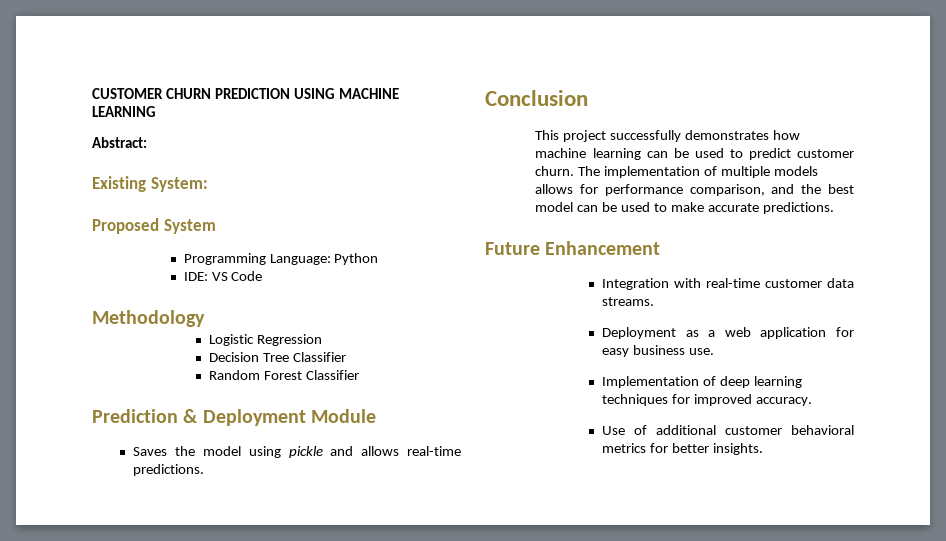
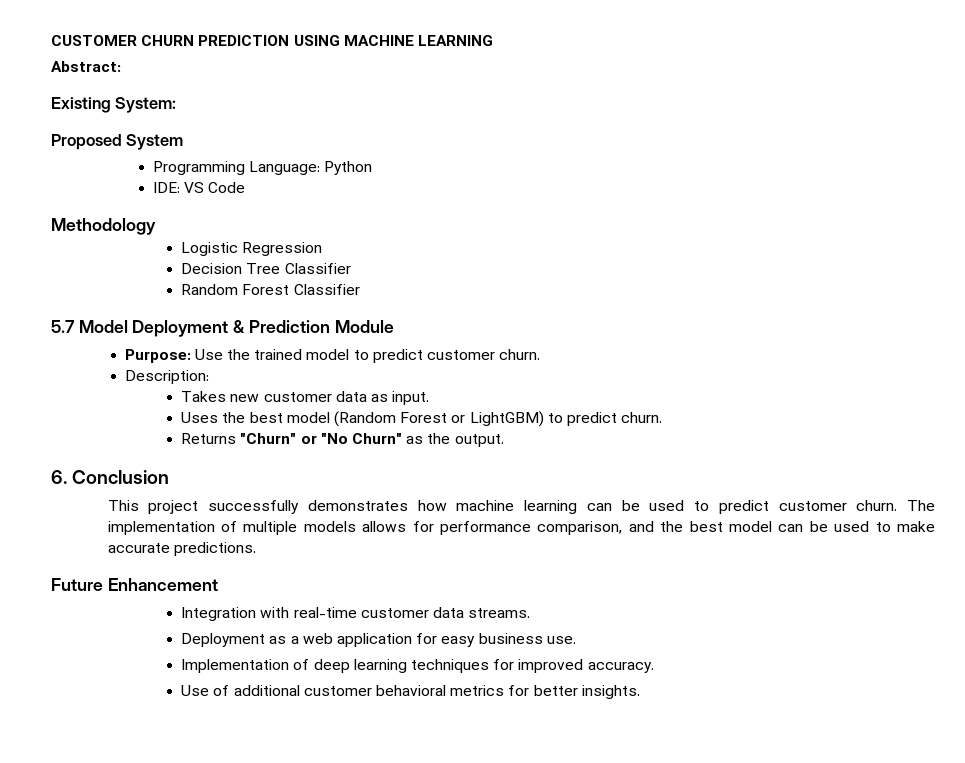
[92,409,376,426] [133,446,462,458] [133,464,205,476] Prediction & Deployment Module // Saves the model using pickle and allows real-time predictions. // -> [51,320,394,337] [124,349,541,363] [124,370,209,384] [181,391,430,405] [181,411,663,427] [181,433,504,447] [51,470,67,484] 5.7 Model Deployment & Prediction Module // Purpose: Use the trained model to predict customer churn. // Description: // Takes new customer data as input. // Uses the best model (Random Forest or LightGBM) to predict churn. // Returns "Churn" or "No Churn" as the output. // 6.

